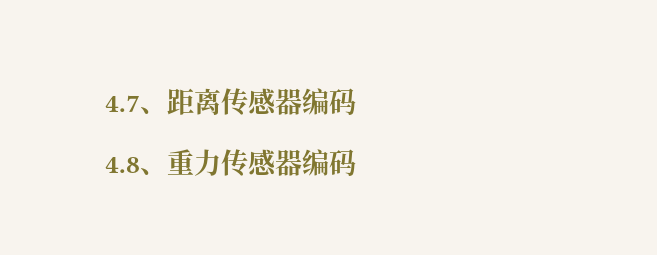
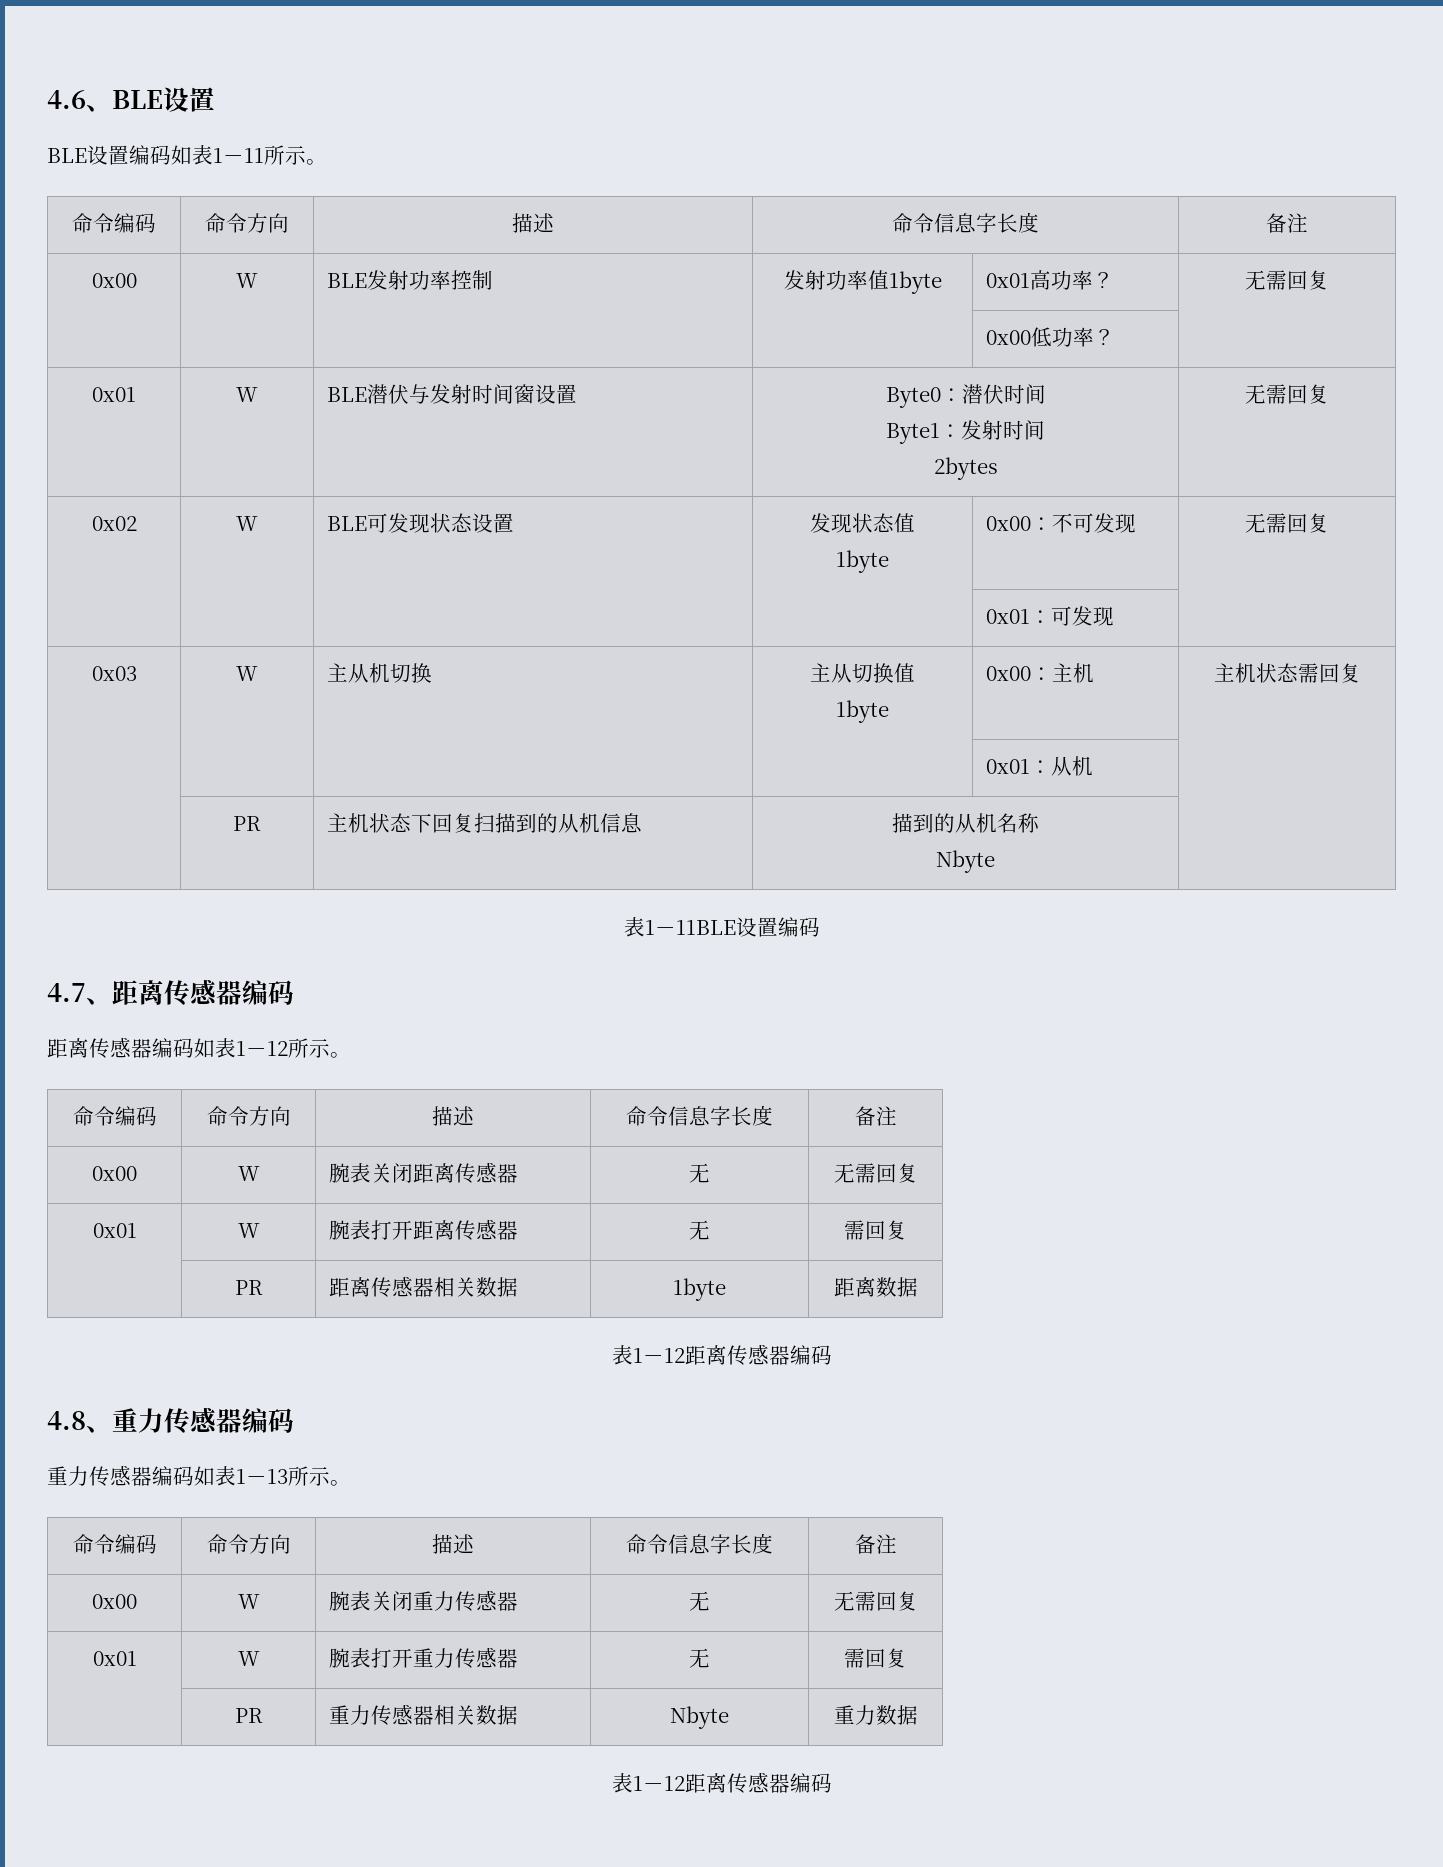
(105, 103) none -> [47,87,215,112] [47,145,327,165] [72,213,156,233] [205,213,289,233] [512,213,554,233] [892,212,1039,233] [1266,213,1308,233] [91,273,137,288] [236,273,258,288] [326,270,493,290] [783,270,942,294] [985,270,1114,290] [1245,270,1329,290] [985,327,1115,347] [92,387,136,402] [236,387,258,402] [326,384,577,404] [885,384,1046,408] [886,420,1045,444] [933,457,998,480] [1245,384,1329,404] [91,516,137,531] [236,516,258,531] [326,513,514,533] [810,513,915,533] [836,550,889,573] [985,513,1136,533] [1245,513,1329,533] [985,606,1114,626] [91,666,137,681] [236,666,258,681] [326,663,432,683] [810,663,915,683] [836,700,889,723] [985,663,1094,683] [1213,663,1361,683] [985,756,1093,776] [233,816,261,831] [326,813,642,833] [892,813,1039,833] [936,850,995,873] [623,917,820,937] 4.6、BLE设置 // BLE设置编码如表1－11所示。 // 命令编码 | 命令方向 | 描述 | 命令信息字长度 | 备注 // 0x00 | W | BLE发射功率控制 | 发射功率值1byte | 0x01高功率？ | 无需回复 // | | | | 0x00低功率？ | // 0x01 | W | BLE潜伏与发射时间窗设置 | Byte0：潜伏时间 // Byte1：发射时间 // 2bytes | 无需回复 // 0x02 | W | BLE可发现状态设置 | 发现状态值 // 1byte | 0x00：不可发现 | 无需回复 // | | | | 0x01：可发现 | // 0x03 | W | 主从机切换 | 主从切换值 // 1byte | 0x00：主机 | 主机状态需回复 // | | | | 0x01：从机 | // | PR | 主机状态下回复扫描到的从机信息 | 描到的从机名称 // Nbyte | // 表1－11BLE设置编码 //
(356, 101) none -> [47,1037,351,1058] [72,1106,157,1126] [206,1106,291,1126] [432,1106,474,1126] [626,1105,773,1126] [854,1106,897,1126] [92,1166,137,1181] [237,1166,260,1181] [328,1162,518,1183] [689,1163,710,1183] [833,1163,918,1183] [92,1223,137,1238] [237,1223,260,1238] [328,1219,518,1240] [689,1220,710,1240] [844,1220,907,1240] [234,1280,263,1295] [328,1276,518,1297] [673,1278,726,1301] [833,1277,918,1297] [611,1344,832,1365] // 距离传感器编码如表1－12所示。 // 命令编码 | 命令方向 | 描述 | 命令信息字长度 | 备注 // 0x00 | W | 腕表关闭距离传感器 | 无 | 无需回复 // 0x01 | W | 腕表打开距离传感器 | 无 | 需回复 // | PR | 距离传感器相关数据 | 1byte | 距离数据 // 表1－12距离传感器编码
(356, 162) none -> [47,1465,351,1486] [72,1534,157,1554] [206,1534,291,1554] [432,1534,474,1554] [626,1533,773,1554] [854,1534,897,1554] [92,1594,137,1609] [237,1594,260,1609] [328,1590,518,1611] [689,1591,710,1611] [833,1591,918,1611] [92,1651,137,1666] [237,1651,260,1666] [328,1647,518,1668] [689,1648,710,1668] [844,1648,907,1668] [234,1708,263,1723] [328,1704,518,1725] [670,1706,729,1729] [833,1705,918,1725] [611,1772,832,1793] // 重力传感器编码如表1－13所示。 // 命令编码 | 命令方向 | 描述 | 命令信息字长度 | 备注 // 0x00 | W | 腕表关闭重力传感器 | 无 | 无需回复 // 0x01 | W | 腕表打开重力传感器 | 无 | 需回复 // | PR | 重力传感器相关数据 | Nbyte | 重力数据 // 表1－12距离传感器编码

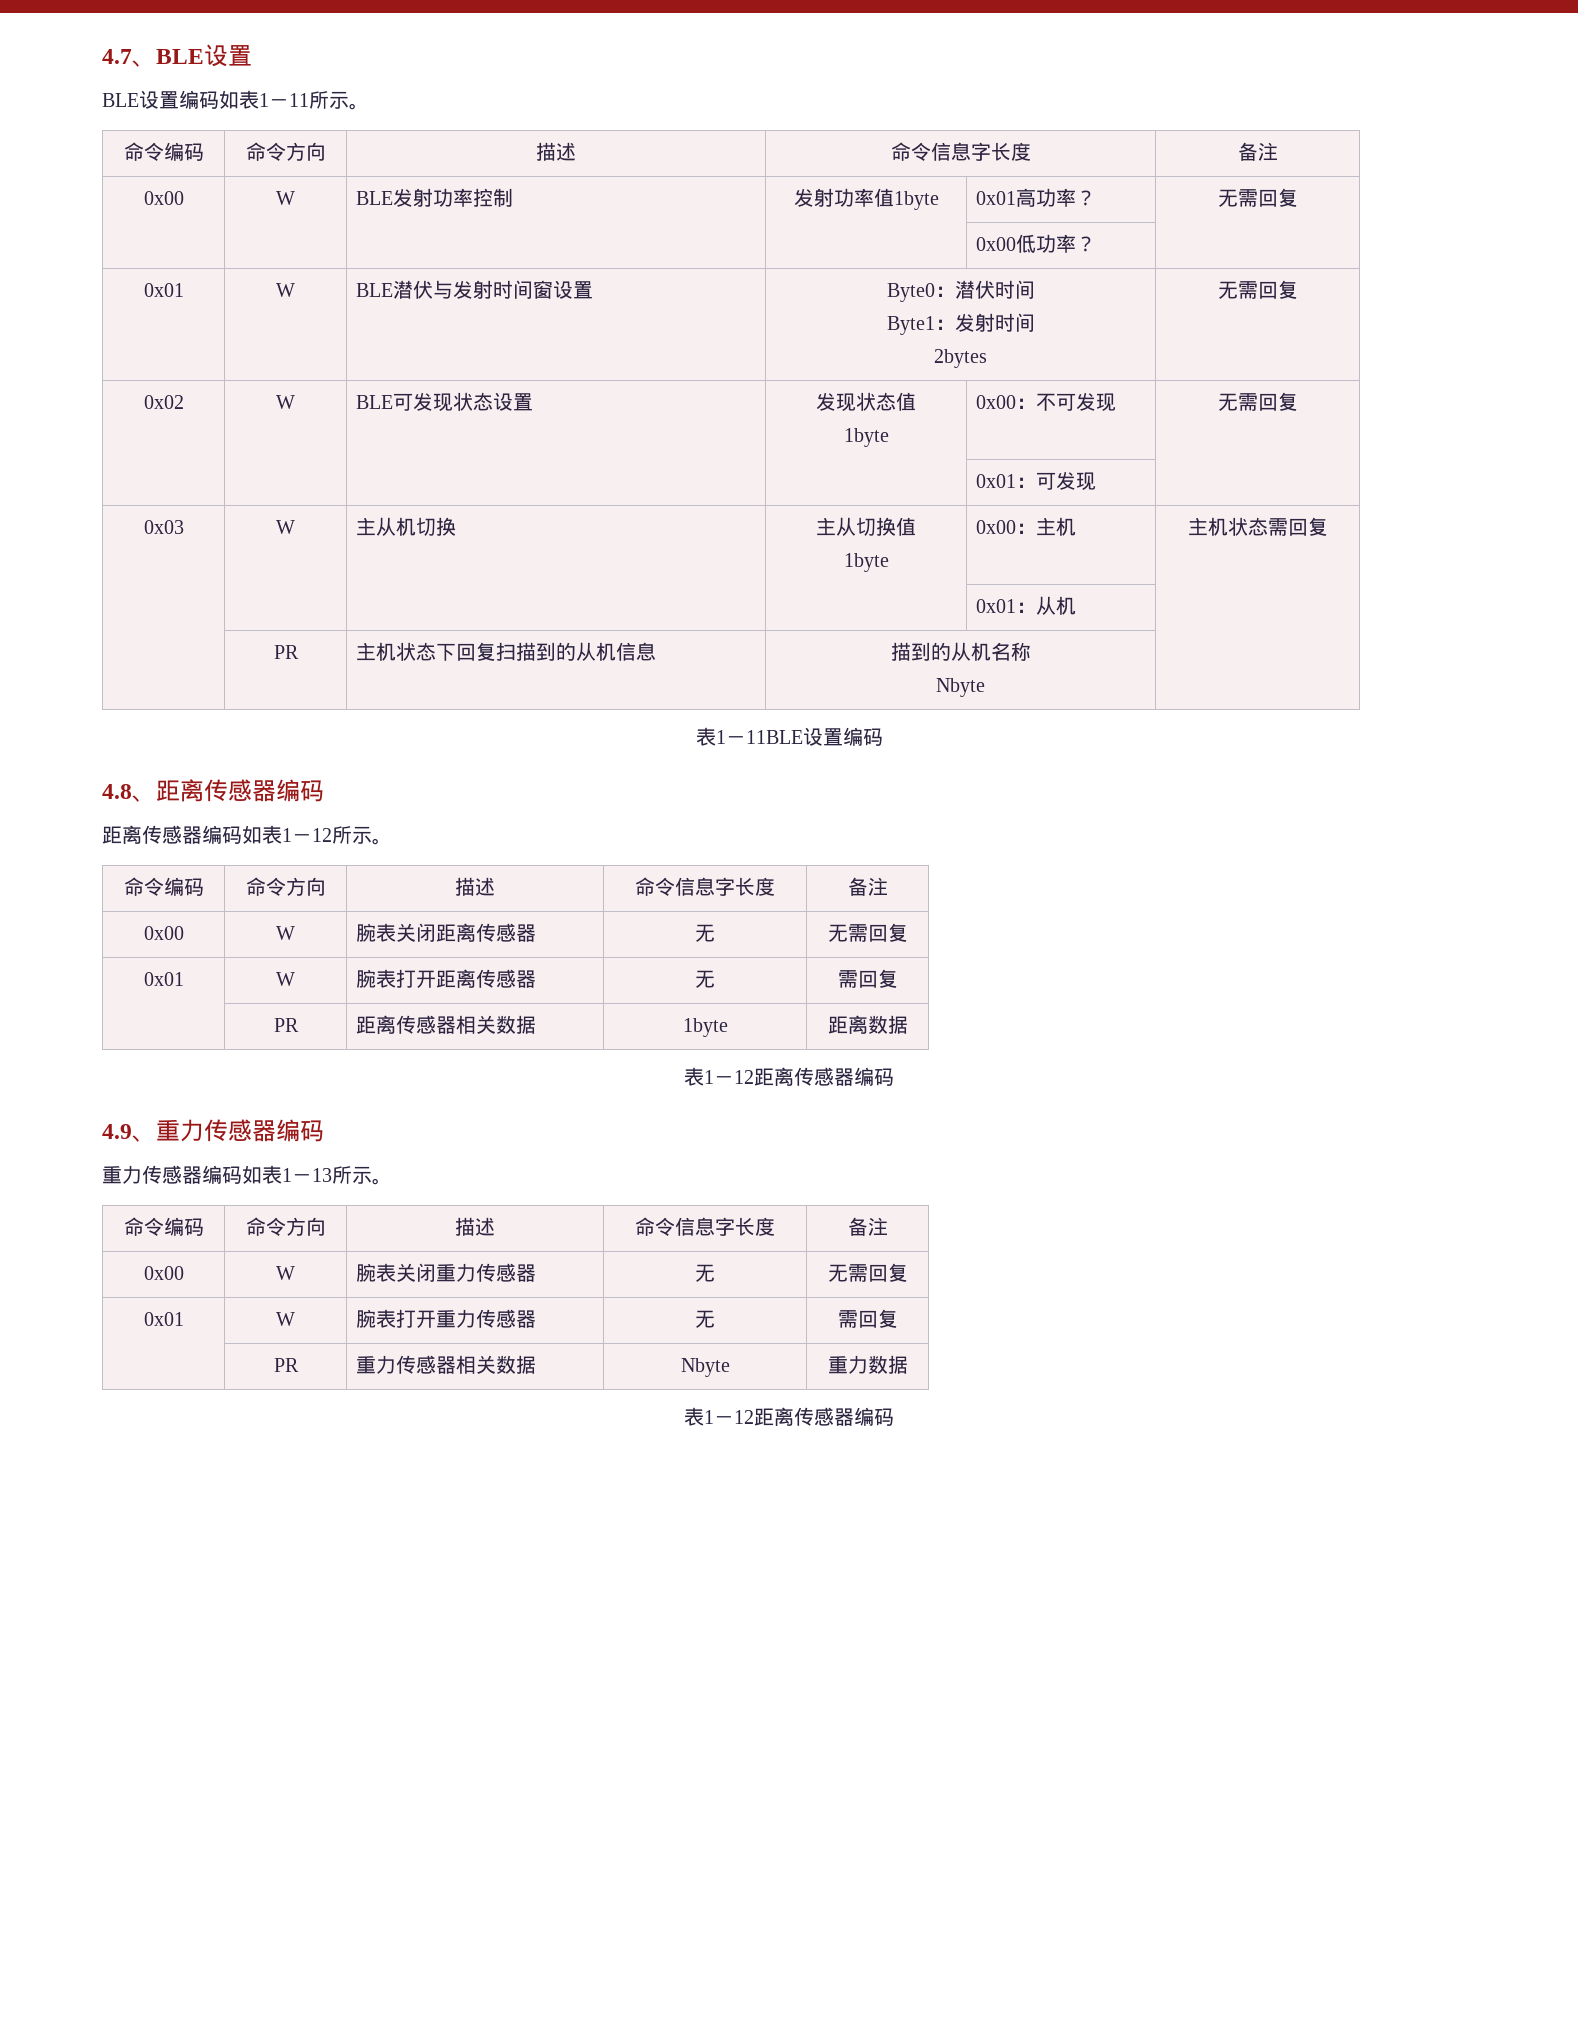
[47,90,86,109] 4.6 -> [102,49,132,64] 4.7
[47,983,86,1002] 4.7 -> [102,784,132,799] 4.8
[47,1411,86,1430] 4.8 -> [102,1124,132,1139] 4.9

